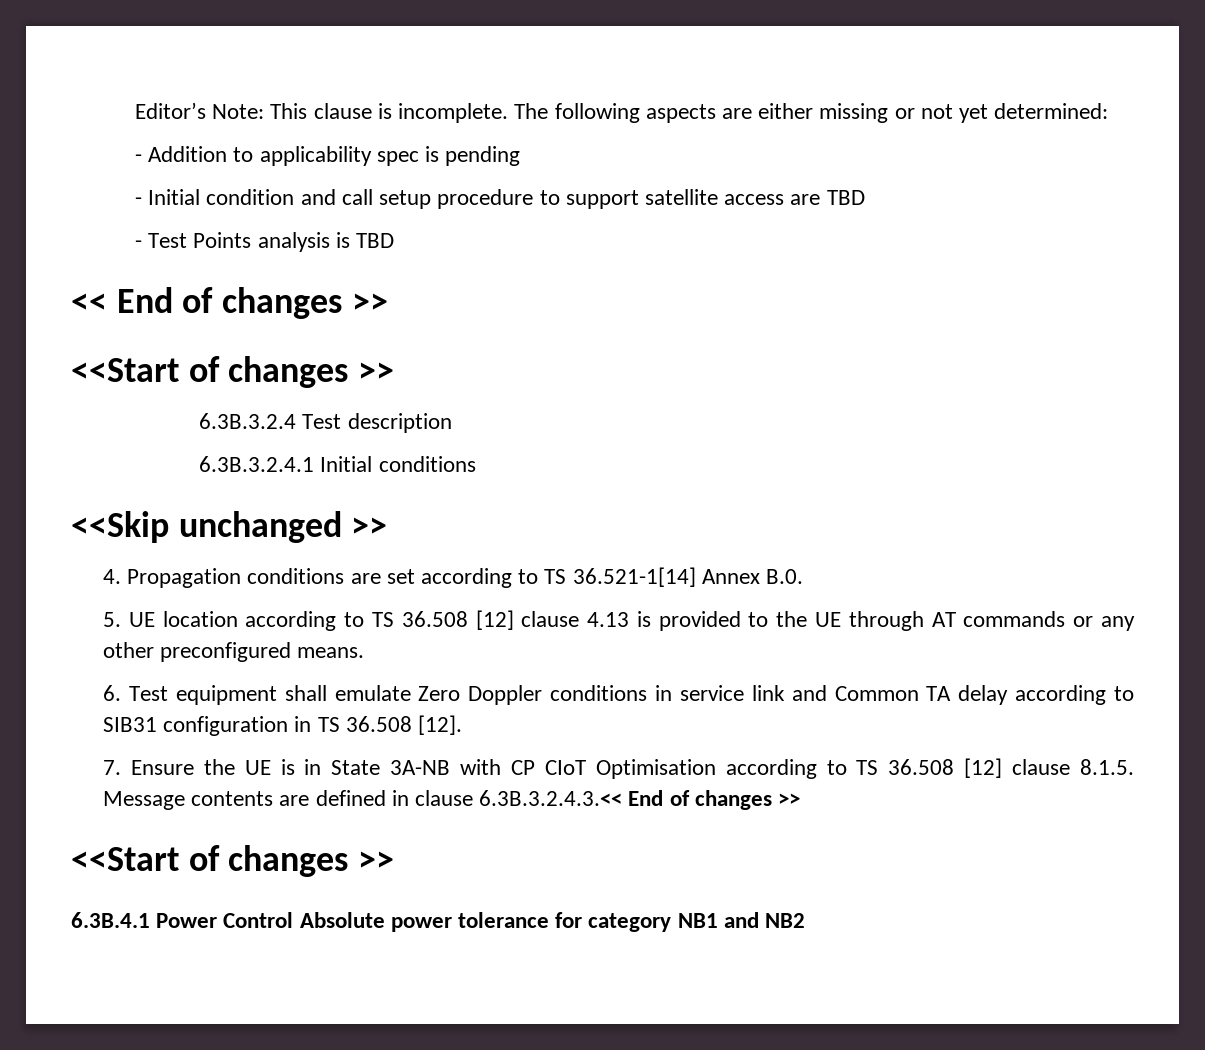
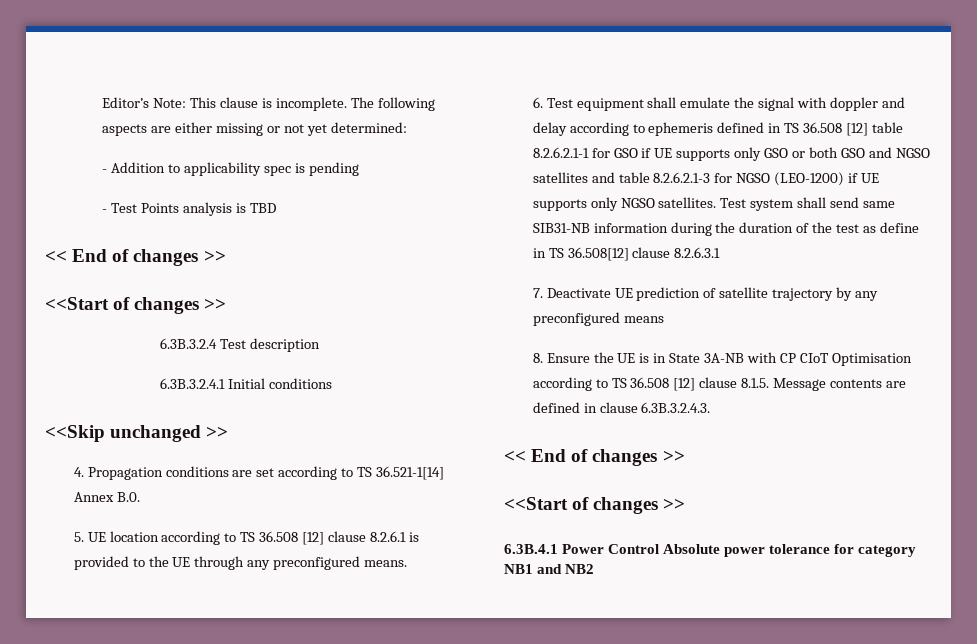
[135,189,865,209] // - Initial condition and call setup procedure to support satellite access are TBD -> (359, 169) none
[587,612,630,627] 4.13 -> [369,531,406,542] 8.2.6.1
[931,611,1136,631] [103,642,155,658] AT commands or any other -> [247,560,271,570] any
[418,685,952,705] Zero Doppler conditions in service link and Common TA -> [734,97,905,111] the signal with doppler and
[103,716,289,736] SIB31 configuration -> [648,122,765,136] ephemeris defined
[418,715,463,735] [103,760,122,775] [12]. // 7. -> [846,122,903,136] [532,147,930,161] [532,172,880,186] [532,197,896,211] [532,222,919,236] [532,247,721,261] [532,287,879,301] [532,312,664,326] [532,353,543,363] [12] table 8.2.6.2.1-1 for GSO if UE supports only GSO or both GSO and NGSO satellites and table 8.2.6.2.1-3 for NGSO (LEO-1200) if UE supports only NGSO satellites. Test system shall send same SIB31-NB information during the duration of the test as define in TS 36.508[12] clause 8.2.6.3.1 // 7. Deactivate UE prediction of satellite trajectory by any preconfigured means // 8.
[479,790,623,806] 6.3B.3.2.4.3.<< -> [641,402,711,413] [504,450,526,462] 6.3B.3.2.4.3. // <<

